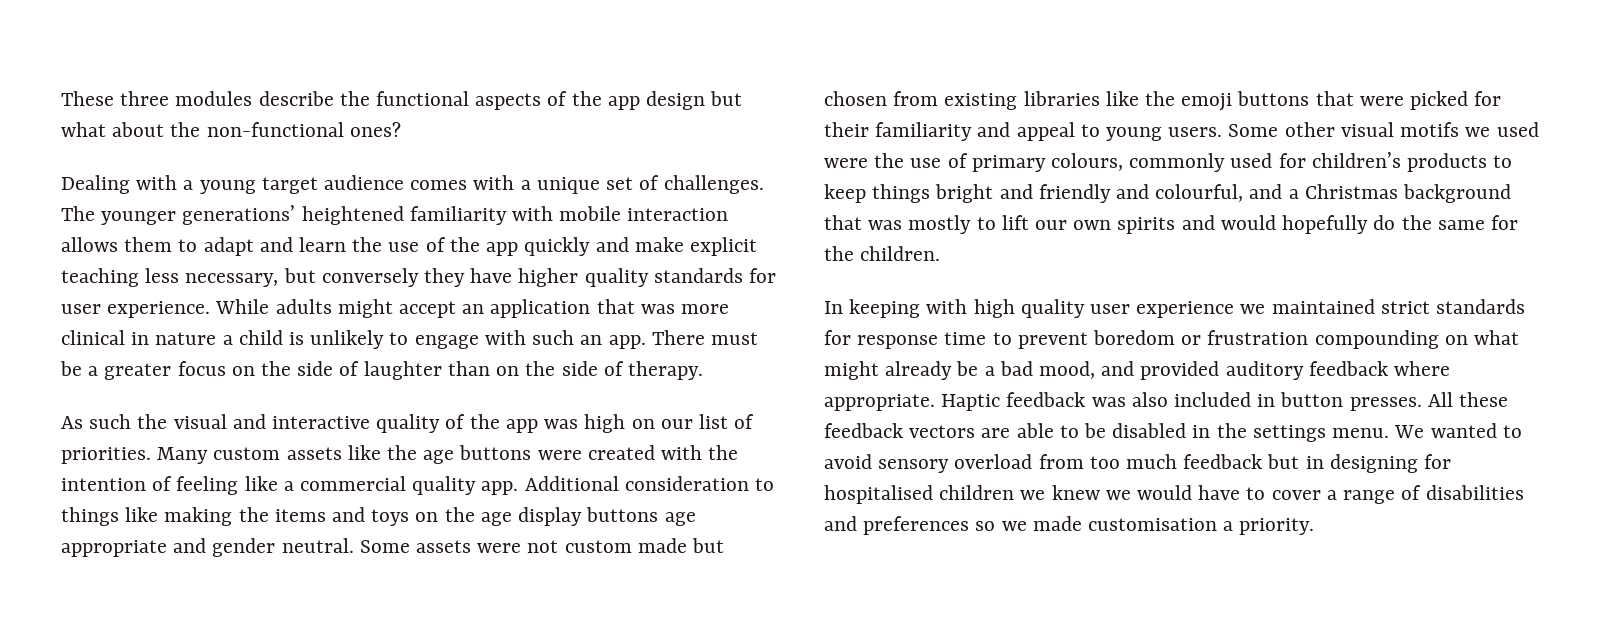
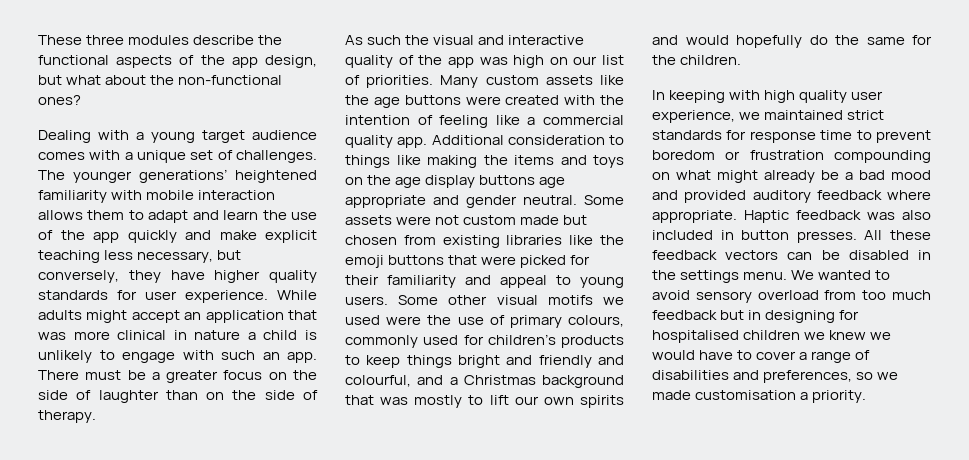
[646,91,706,110] design -> [264,55,317,68] design,
[321,268,419,287] conversely -> [38,270,119,283] conversely,
[1136,301,1235,318] experience -> [652,110,735,123] experience,
[1039,361,1096,379] mood, -> [891,170,931,180] mood
[981,423,1079,438] are able to -> [787,252,813,260] can
[863,516,970,535] preferences -> [763,370,853,383] preferences,

